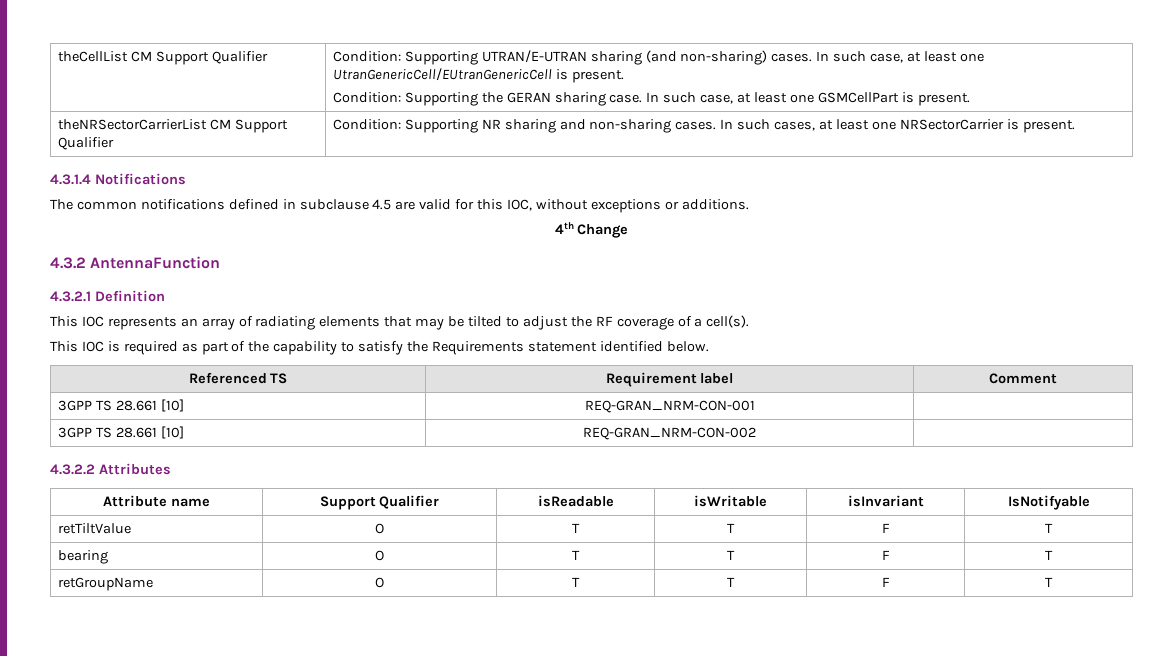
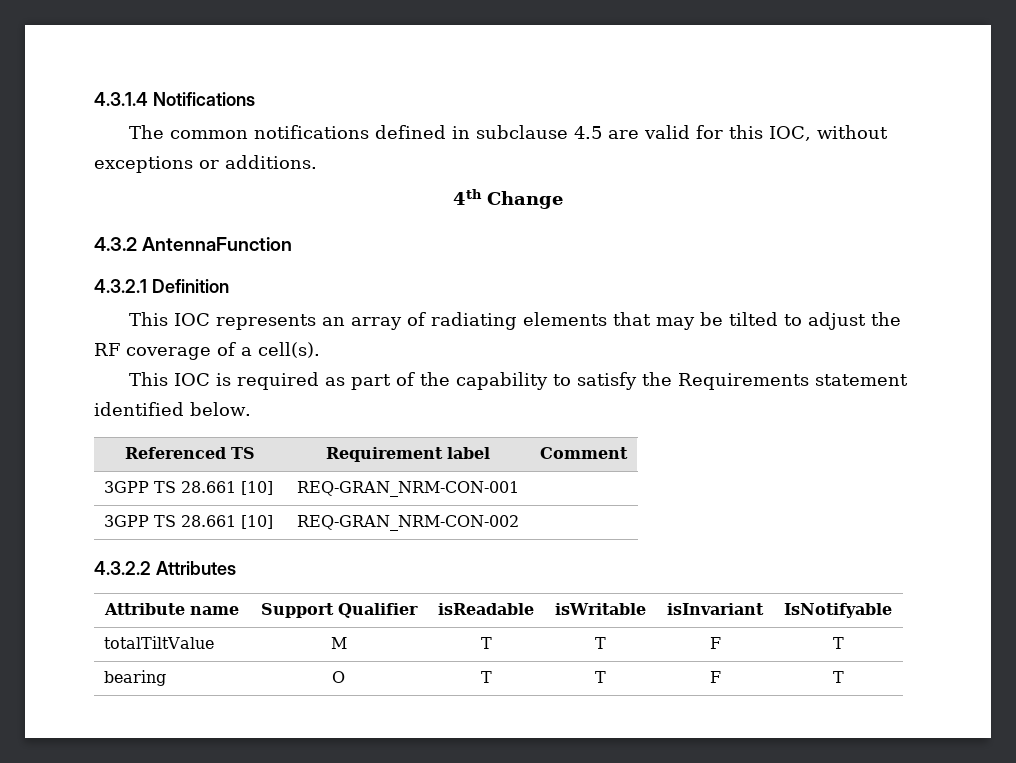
[57,51,268,65] [332,50,984,65] [332,68,624,83] [332,92,970,106] [57,119,288,133] [57,137,114,150] [332,119,1075,133] theCellList CM Support Qualifier | Condition: Supporting UTRAN/E-UTRAN sharing (and non-sharing) cases. In such case, at least one UtranGenericCell/EUtranGenericCell is present. // Condition: Supporting the GERAN sharing case. In such case, at least one GSMCellPart is present. // theNRSectorCarrierList CM Support Qualifier | Condition: Supporting NR sharing and non-sharing cases. In such cases, at least one NRSectorCarrier is present. // -> (94, 99) none
[57,523,131,534] [375,523,384,534] retTiltValue | O -> [104,636,215,649] [330,637,347,649] totalTiltValue | M
[57,577,153,591] [375,577,384,588] [572,577,580,587] [727,577,735,587] [881,577,890,587] [1045,577,1053,587] // retGroupName | O | T | T | F | T -> (844, 677) none

